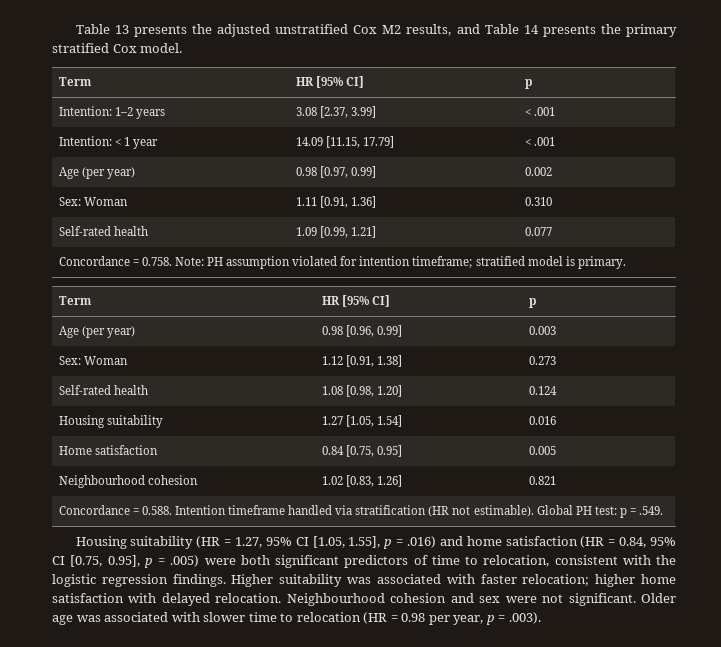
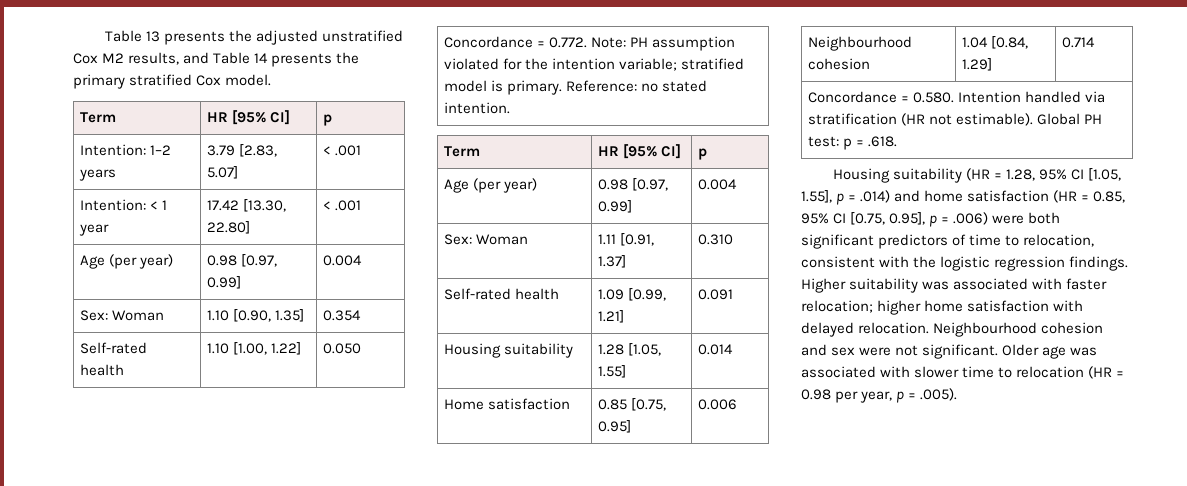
[295,106,376,118] 3.08 [2.37, 3.99] -> [206,144,277,157] [206,166,238,179] 3.79 [2.83, 5.07]
[295,136,394,148] 14.09 [11.15, 17.79] -> [206,199,286,212] [206,221,250,234] 17.42 [13.30, 22.80]
[524,167,552,176] [58,197,128,206] [295,196,376,208] [524,197,552,206] [58,226,148,236] [295,226,376,238] [524,227,552,236] [58,256,172,266] 0.002 // Sex: Woman | 1.11 [0.91, 1.36] | 0.310 // Self-rated health | 1.09 [0.99, 1.21] | 0.077 // Concordance = 0.758. -> [322,255,362,266] [79,310,164,321] [206,309,304,322] [322,310,361,321] [79,342,147,354] [79,364,124,376] [206,342,301,355] [322,343,361,354] [443,36,587,48] 0.004 // Sex: Woman | 1.10 [0.90, 1.35] | 0.354 // Self-rated health | 1.10 [1.00, 1.22] | 0.050 // Concordance = 0.772.
[359,256,473,268] intention timeframe; -> [524,58,678,71] the intention variable;
(626, 262) none -> [565,80,708,92] [443,102,510,114] Reference: no stated intention.
[345,325,402,337] [528,326,556,335] [58,356,128,365] [321,355,402,367] [528,356,556,365] [58,385,148,395] [321,385,402,397] [528,386,557,395] [58,415,163,428] [321,415,402,427] [528,416,556,425] [0.96, 0.99] | 0.003 // Sex: Woman | 1.12 [0.91, 1.38] | 0.273 // Self-rated health | 1.08 [0.98, 1.20] | 0.124 // Housing suitability | 1.27 [1.05, 1.54] | 0.016 -> [631,178,668,191] [597,200,632,213] [697,179,737,190] [443,234,528,245] [597,233,654,246] [597,255,626,268] [697,234,733,245] [443,288,559,300] [597,288,666,301] [597,310,624,323] [697,289,733,300] [443,343,573,358] [597,343,661,356] [597,365,626,378] [697,344,733,355] [0.97, 0.99] | 0.004 // Sex: Woman | 1.11 [0.91, 1.37] | 0.310 // Self-rated health | 1.09 [0.99, 1.21] | 0.091 // Housing suitability | 1.28 [1.05, 1.55] | 0.014
[321,446,344,455] 0.84 -> [597,399,627,410] 0.85
[528,446,556,455] 0.005 -> [697,399,737,410] 0.006
[321,475,402,487] [528,476,556,485] [58,505,285,515] 1.02 [0.83, 1.26] | 0.821 // Concordance = 0.588. Intention timeframe -> [961,36,1028,49] [961,58,992,71] [1061,37,1095,48] [807,91,1021,103] 1.04 [0.84, 1.29] | 0.714 // Concordance = 0.580. Intention
[639,506,664,515] .549. -> [867,136,897,147] .618.
[235,537,263,548] 1.27, -> [1005,169,1035,181] 1.28,
[407,536,437,548] .016) -> [860,190,891,203] .014)
[619,537,647,548] 0.84, -> [1093,191,1126,203] 0.85,
[170,555,200,567] .005) -> [953,212,989,225] .006)
[508,612,541,624] .003). -> [920,388,958,401] .005).

